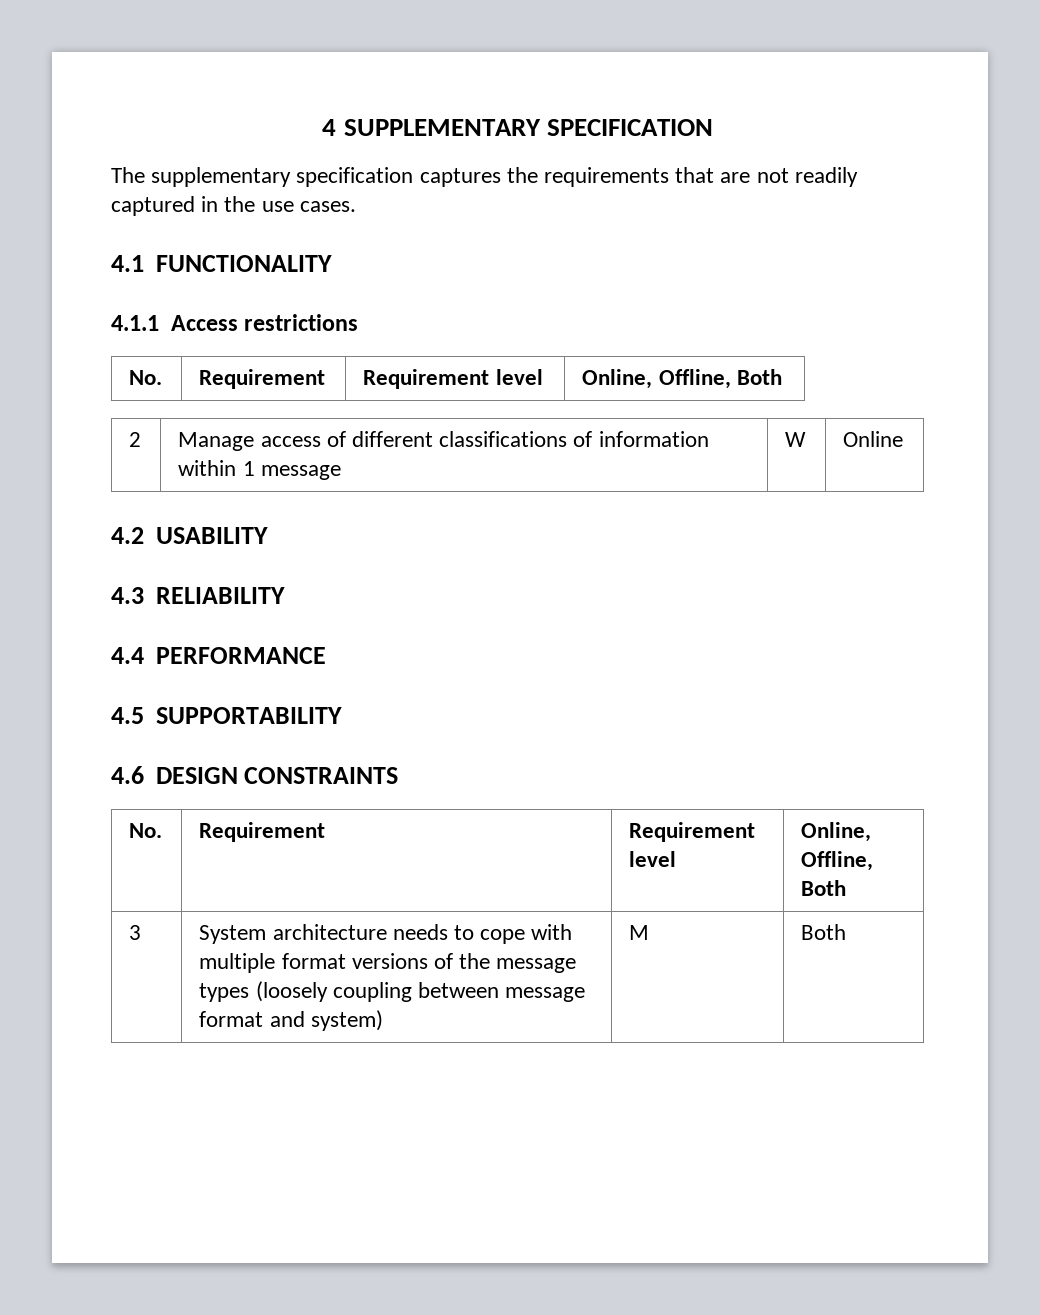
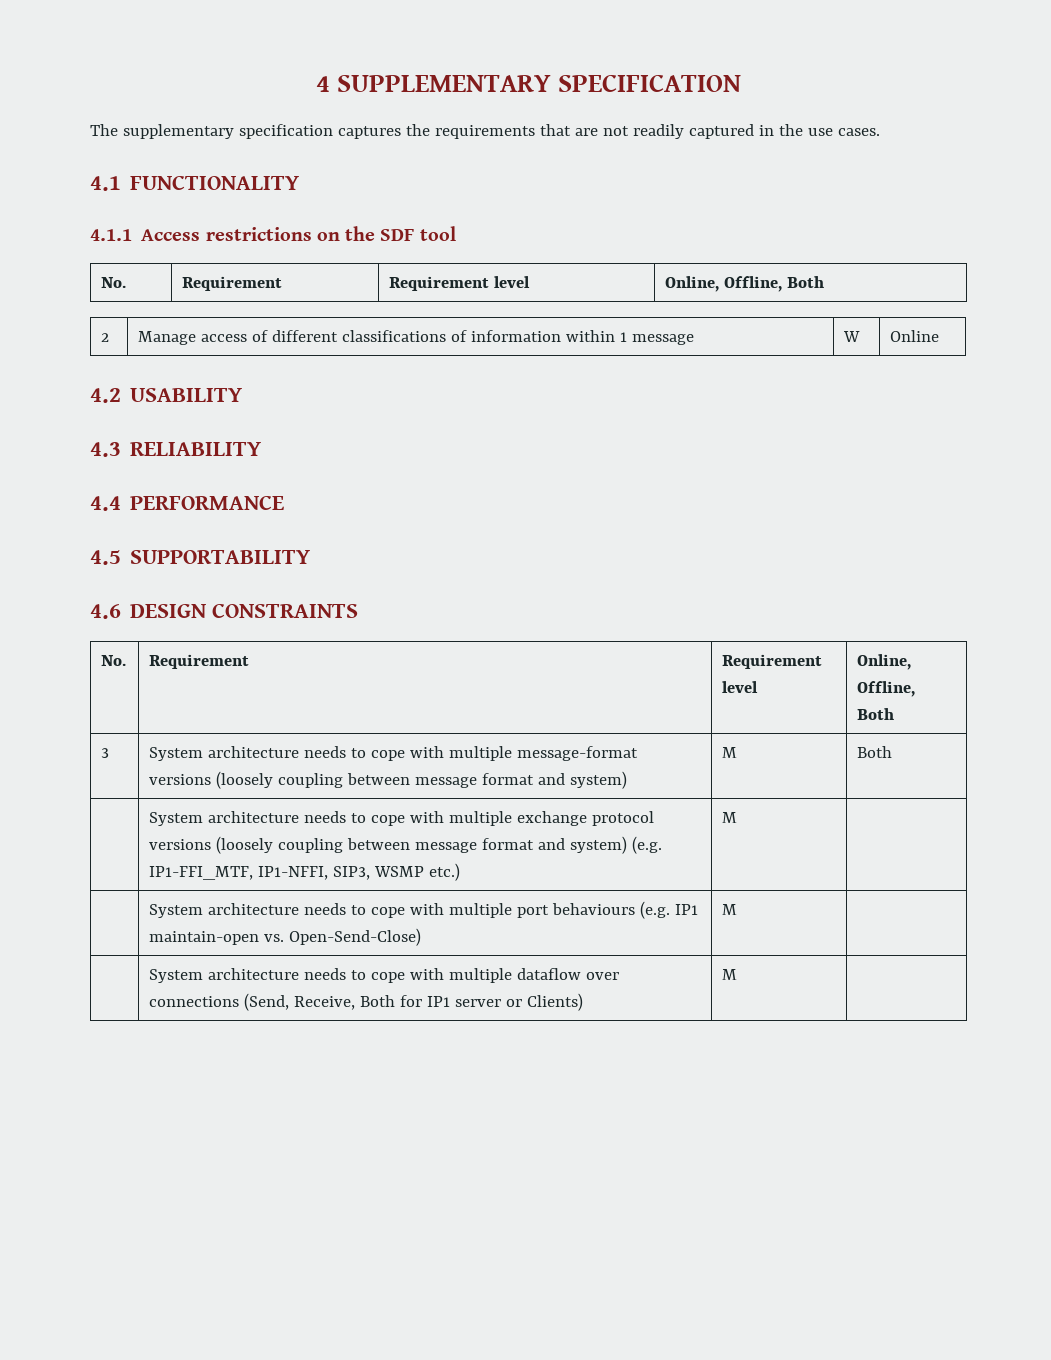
(358, 322) none -> [316,226,456,241] on the SDF tool
[281,953,577,973] [199,983,250,1002] format versions of the message types -> [517,746,639,761] [149,774,212,785] message-format versions
(847, 932) none -> [149,811,655,826] [149,836,663,854] [149,863,461,881] [722,812,738,823] [149,901,699,919] [149,928,422,946] [722,904,738,915] [149,968,620,983] [149,993,584,1011] [722,969,738,980] // | System architecture needs to cope with multiple exchange protocol versions (loosely coupling between message format and system) (e.g. IP1-FFI_MTF, IP1-NFFI, SIP3, WSMP etc.) | M | // | System architecture needs to cope with multiple port behaviours (e.g. IP1 maintain-open vs. Open-Send-Close) | M | // | System architecture needs to cope with multiple dataflow over connections (Send, Receive, Both for IP1 server or Clients) | M |

